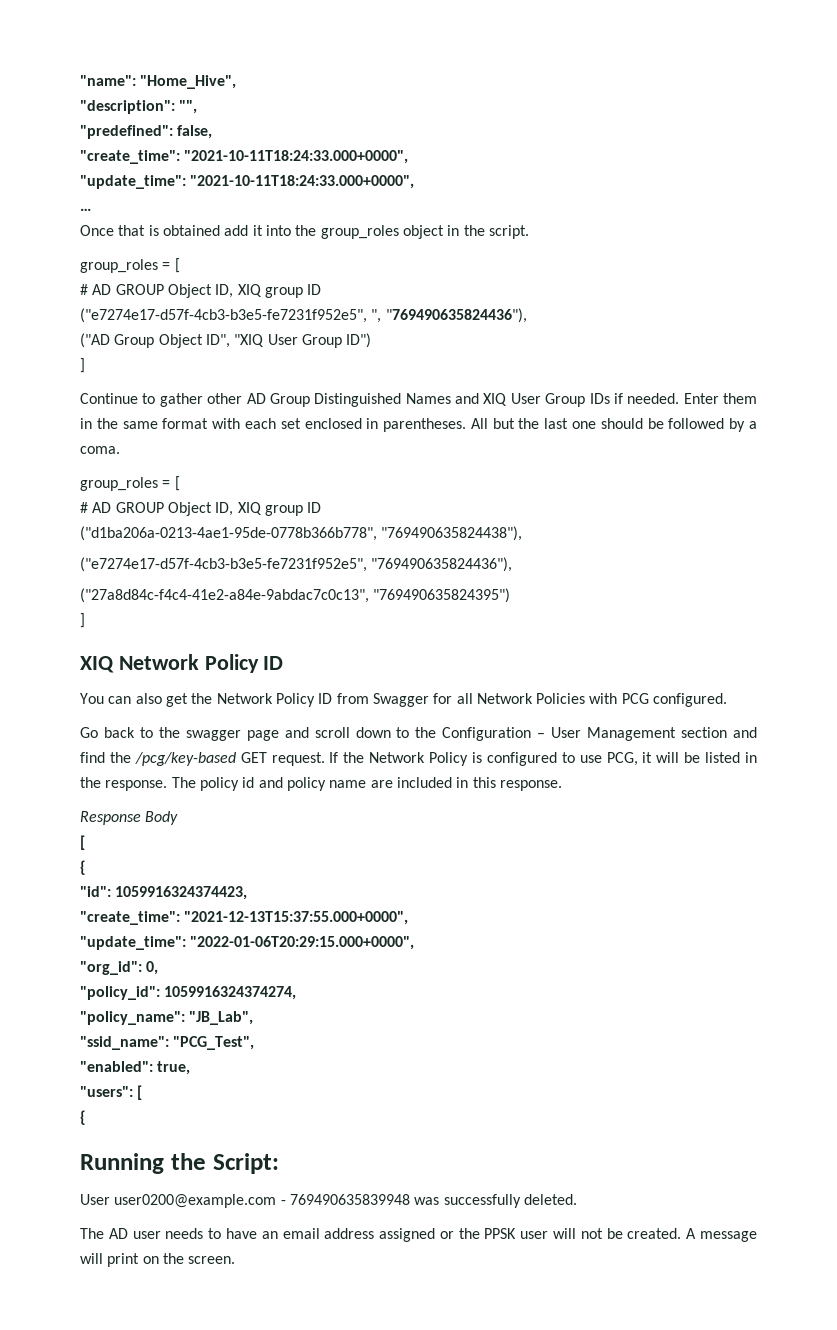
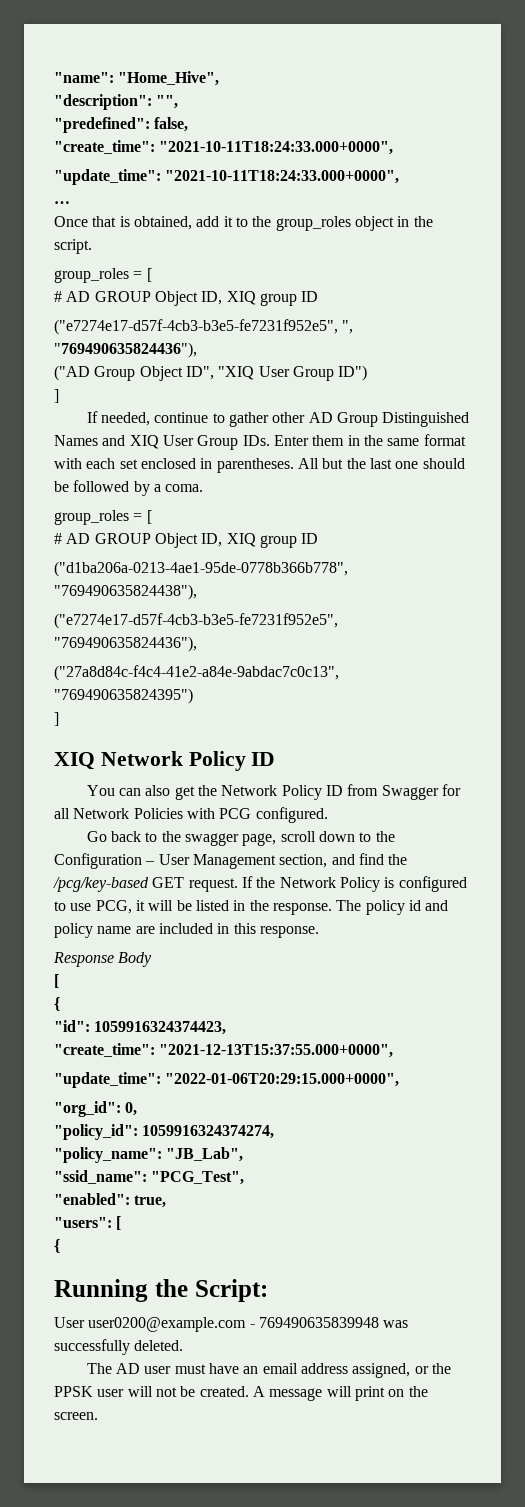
[162,225,220,236] obtained -> [133,216,192,230] obtained,
[265,225,291,236] into -> [235,217,248,227] to
[80,393,138,404] Continue -> [86,411,209,426] If needed, continue
[589,393,680,404] IDs if needed. -> [242,435,270,446] IDs.
[246,727,309,741] page and -> [242,833,277,846] page,
[681,727,728,738] section -> [279,854,328,868] section,
[165,1228,222,1239] needs to -> [174,1364,206,1374] must
[379,1228,436,1242] assigned -> [352,1363,411,1378] assigned,

